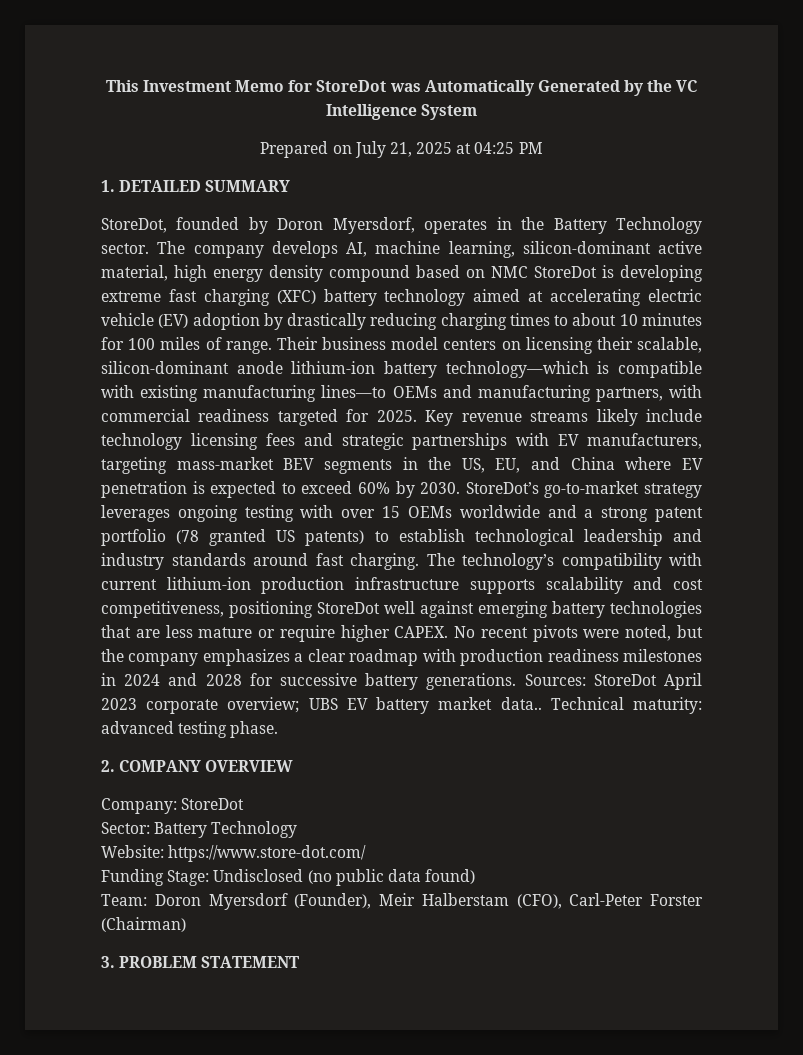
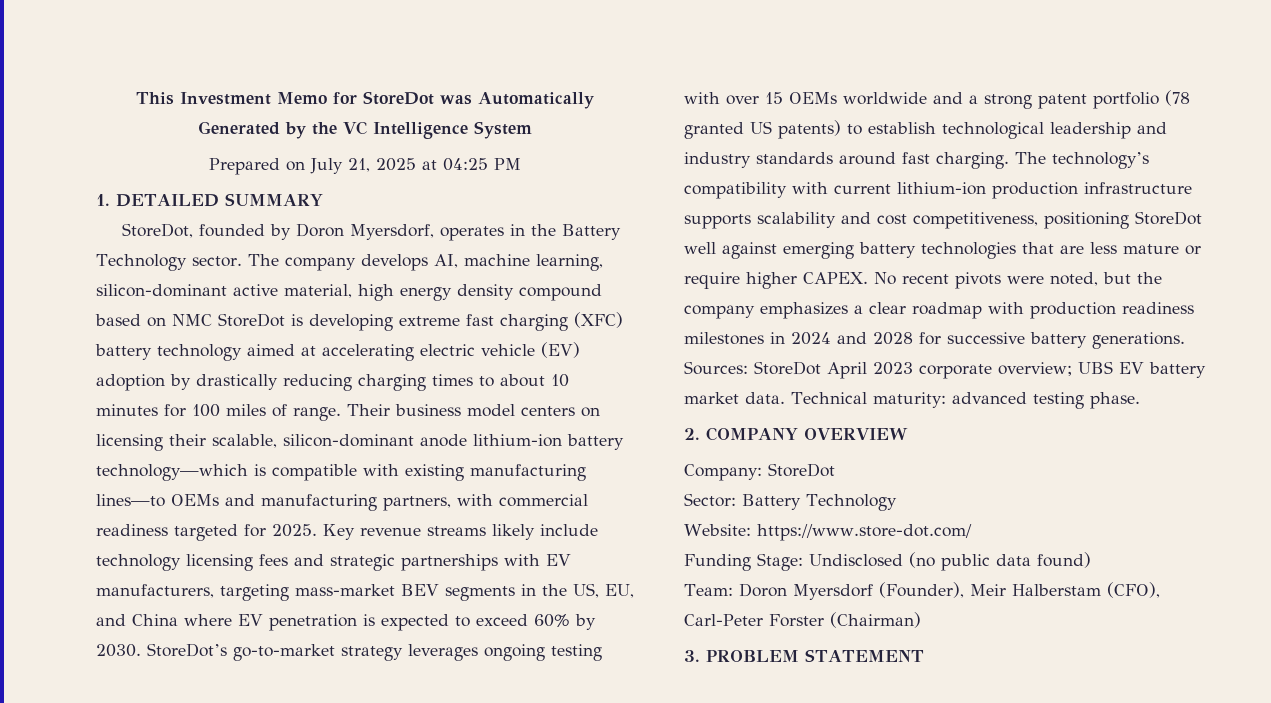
[500,697,542,710] data.. -> [745,392,785,404] data.

